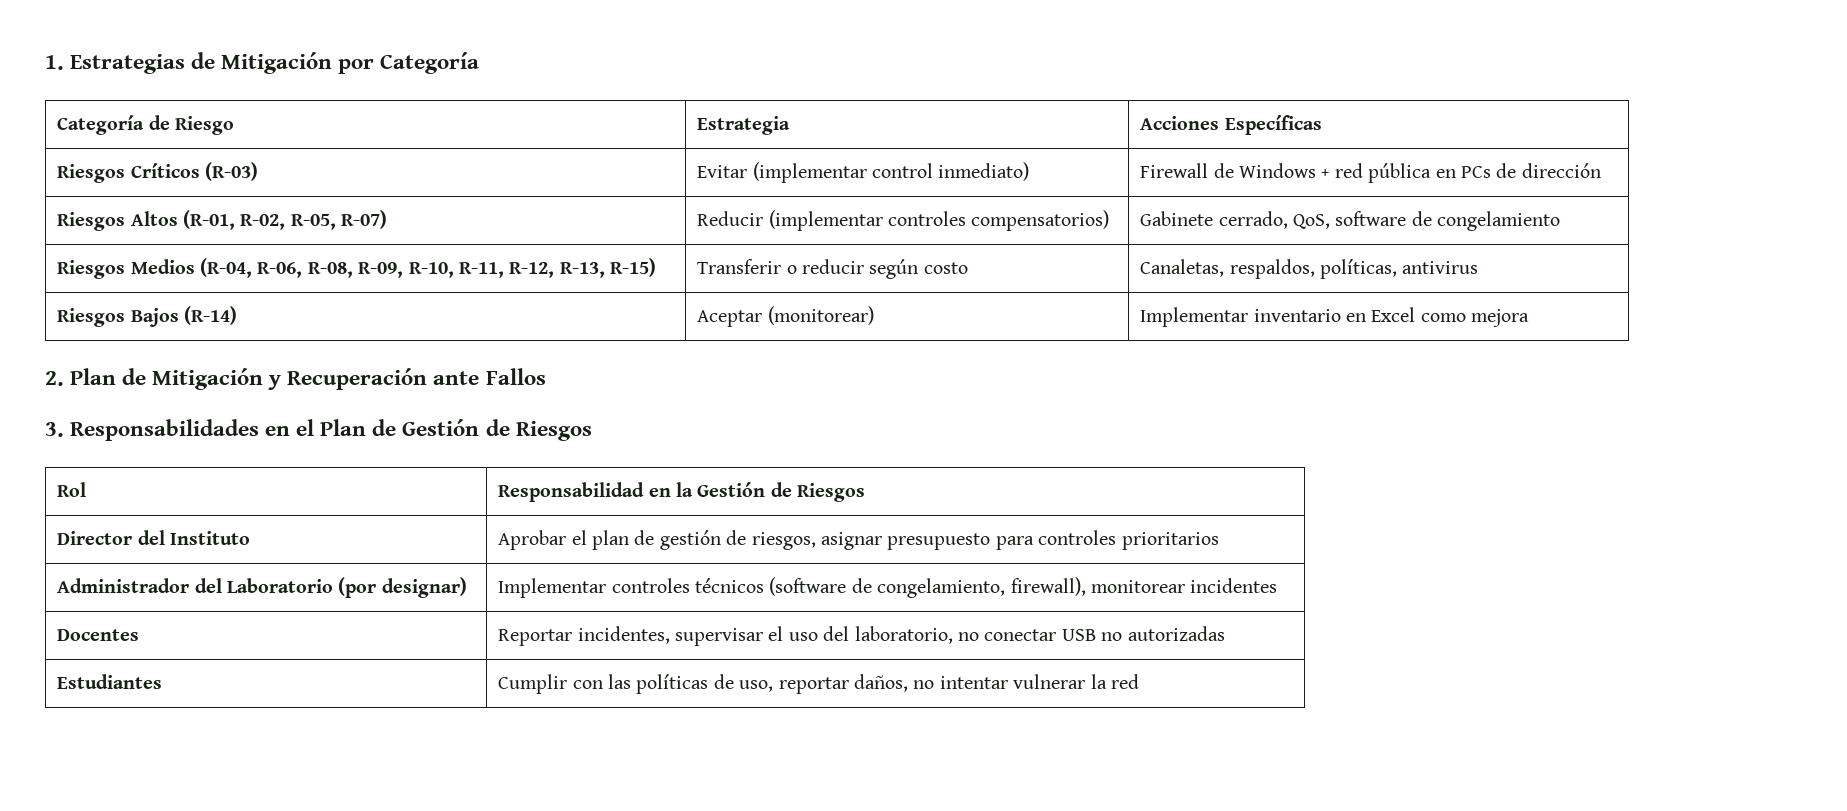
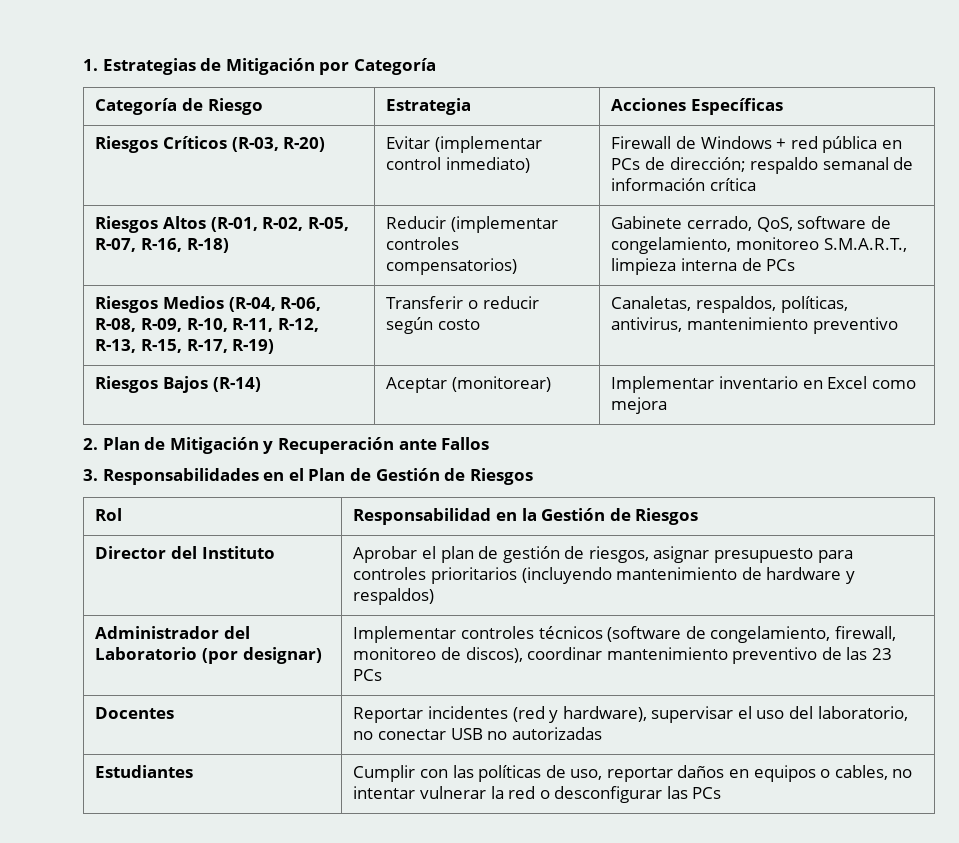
[205,162,259,181] (R-03) -> [231,137,326,152] (R-03, R-20)
[1521,163,1601,178] dirección -> [669,157,914,174] [611,178,756,191] dirección; respaldo semanal de información crítica
[341,210,388,229] R-07) -> [95,238,229,253] R-07, R-16, R-18)
[1437,211,1561,231] congelamiento -> [611,237,908,254] [611,258,796,275] congelamiento, monitoreo S.M.A.R.T., limpieza interna de PCs
[610,258,657,277] R-15) -> [140,339,275,354] R-15, R-17, R-19)
[1402,261,1479,274] antivirus -> [611,317,898,334] antivirus, mantenimiento preventivo
(1219, 541) none -> [521,567,855,584] [353,588,435,605] (incluyendo mantenimiento de hardware y respaldos)
[1010,577,1278,596] [57,629,140,641] [498,626,670,646] firewall), monitorear incidentes // Docentes | Reportar incidentes, -> [834,626,896,641] [353,647,893,664] [353,669,383,681] [95,707,175,719] [353,706,647,723] firewall, monitoreo de discos), coordinar mantenimiento preventivo de las 23 PCs // Docentes | Reportar incidentes (red y hardware),
[854,674,909,692] daños, -> [677,765,888,782] daños en equipos o cables,
(1140, 681) none -> [539,786,722,803] o desconfigurar las PCs

